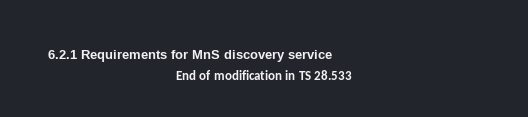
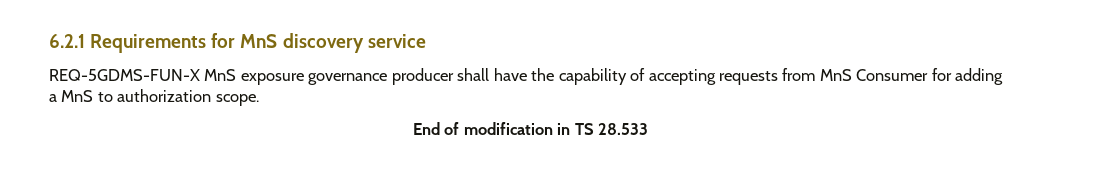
(332, 54) none -> [49,68,1004,85] [49,89,259,106] // REQ-5GDMS-FUN-X MnS exposure governance producer shall have the capability of accepting requests from MnS Consumer for adding a MnS to authorization scope.

